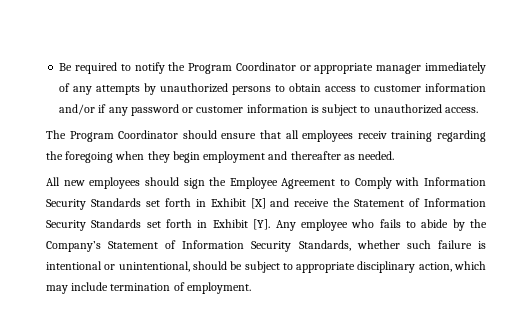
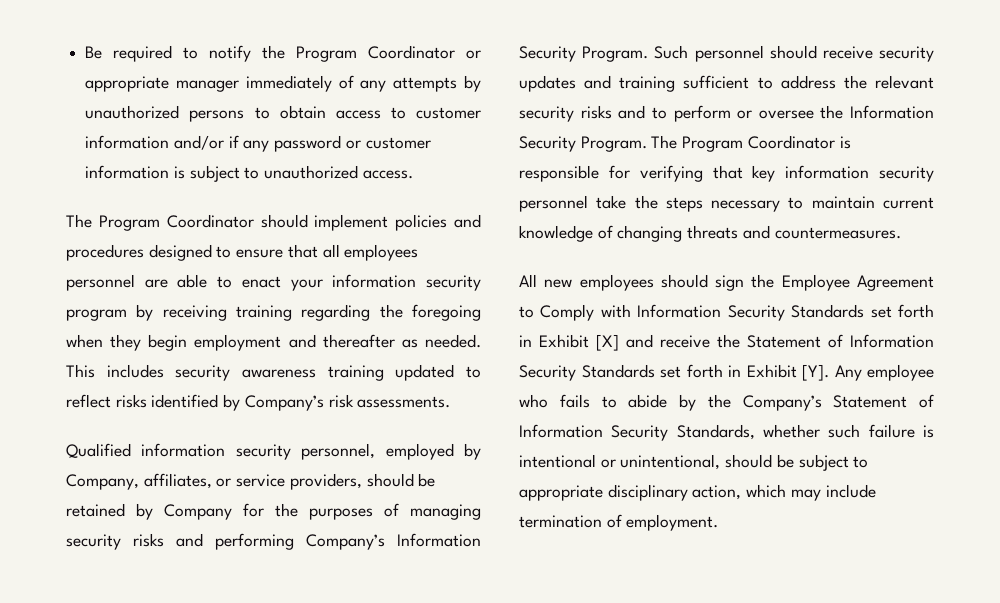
[221,130,387,142] ensure that all employees receiv -> [314,214,481,231] [66,244,419,261] [66,274,482,291] [66,304,227,321] implement policies and procedures designed to ensure that all employees personnel are able to enact your information security program by receiving
(395, 155) none -> [66,364,481,381] [66,394,451,411] [66,443,481,460] [66,473,436,490] [66,503,481,520] [66,533,481,550] [519,45,934,62] [519,75,934,92] [519,105,934,122] [519,135,851,152] [519,165,934,182] [519,195,934,212] [519,225,901,242] This includes security awareness training updated to reflect risks identified by Company’s risk assessments. // Qualified information security personnel, employed by Company, affiliates, or service providers, should be retained by Company for the purposes of managing security risks and performing Company’s Information Security Program. Such personnel should receive security updates and training sufficient to address the relevant security risks and to perform or oversee the Information Security Program. The Program Coordinator is responsible for verifying that key information security personnel take the steps necessary to maintain current knowledge of changing threats and countermeasures.

